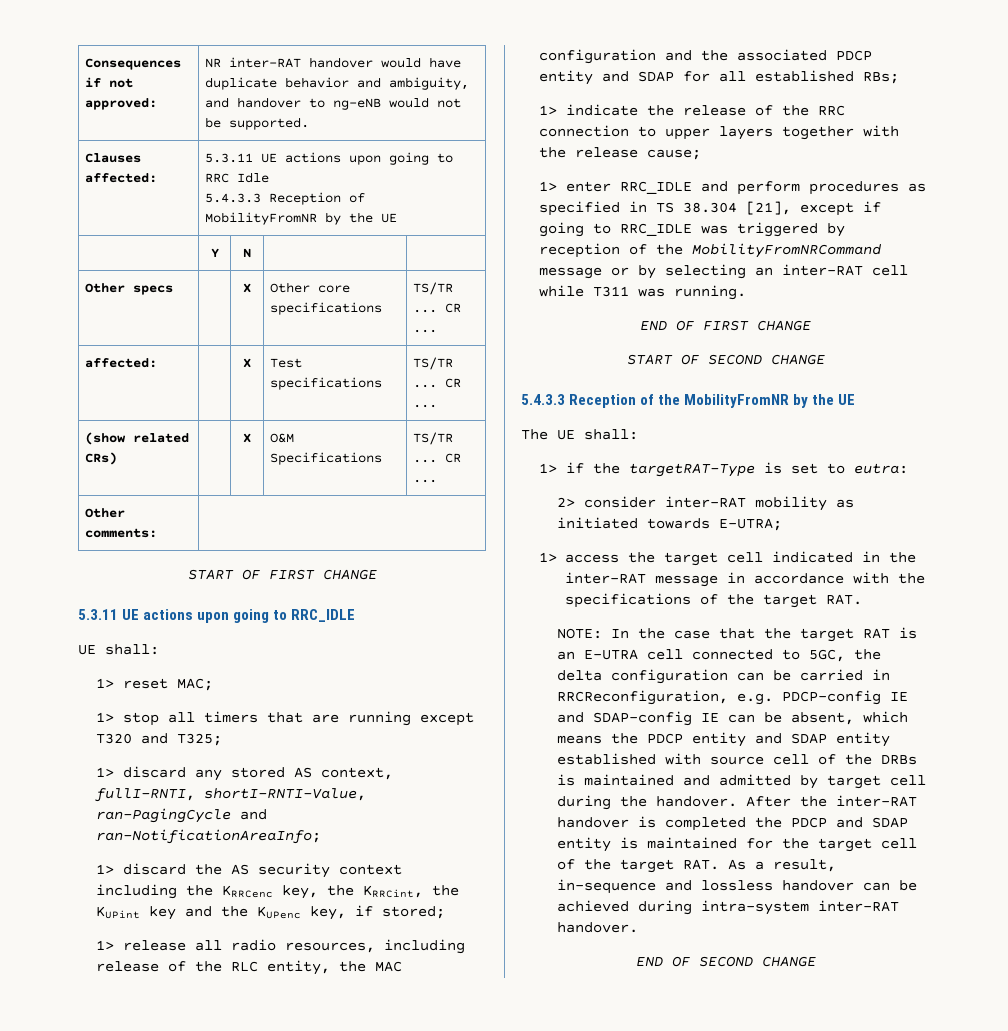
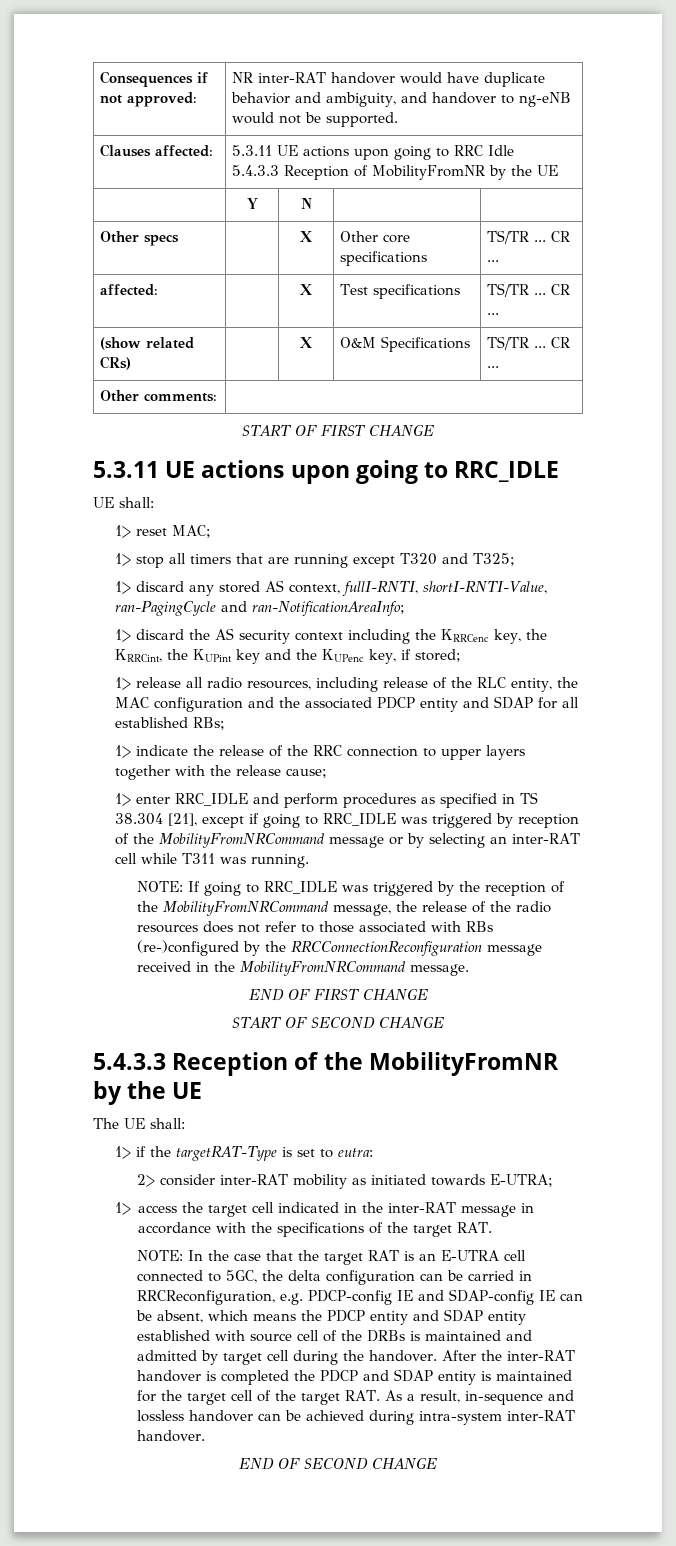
(746, 292) none -> [136,881,565,896] [136,901,551,916] [136,921,493,933] [136,940,542,956] [136,961,469,976] // NOTE: If going to RRC_IDLE was triggered by the reception of the MobilityFromNRCommand message, the release of the radio resources does not refer to those associated with RBs (re-)configured by the RRCConnectionReconfiguration message received in the MobilityFromNRCommand message.

